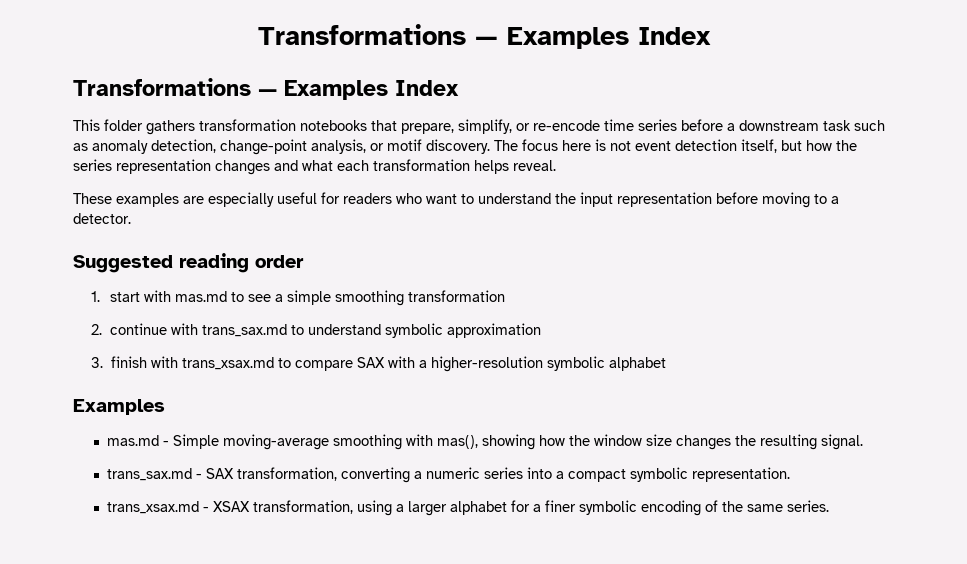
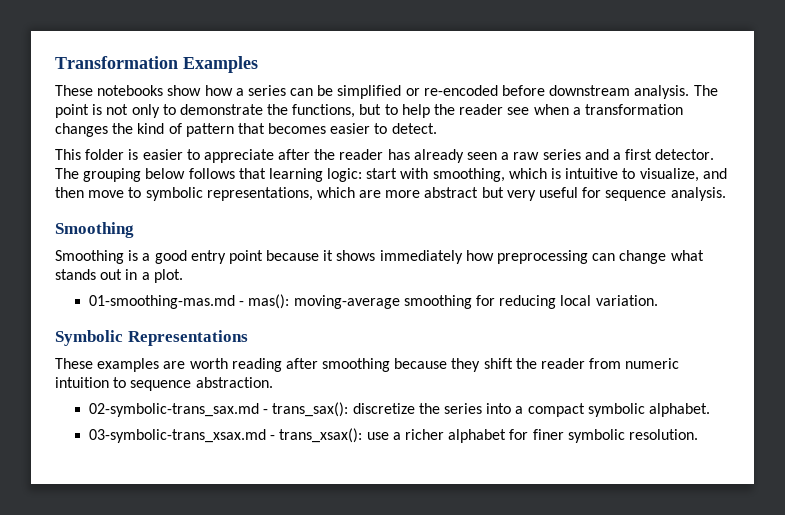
[257,24,711,49] [73,78,459,100] [73,119,885,135] [73,139,857,155] [73,159,556,175] [73,192,839,208] [73,213,131,224] [73,253,304,273] [91,290,505,306] [91,323,541,338] [91,356,666,372] [73,399,165,415] [107,434,864,450] [107,467,481,483] Transformations — Examples Index // Transformations — Examples Index // This folder gathers transformation notebooks that prepare, simplify, or re-encode time series before a downstream task such as anomaly detection, change-point analysis, or motif discovery. The focus here is not event detection itself, but how the series representation changes and what each transformation helps reveal. // These examples are especially useful for readers who want to understand the input representation before moving to a detector. // Suggested reading order // 1. start with mas.md to see a simple smoothing transformation // 2. continue with trans_sax.md to understand symbolic approximation // 3. finish with trans_xsax.md to compare SAX with a higher-resolution symbolic alphabet // Examples // mas.md - Simple moving-average smoothing with mas(), showing how the window size changes the resulting signal. // trans_sax.md - SAX transformation, converting a numeric -> [55,56,258,73] [55,85,718,99] [55,104,683,118] [55,123,437,137] [55,149,715,163] [55,168,727,182] [55,187,726,201] [55,222,134,238] [55,250,704,264] [55,269,183,283] [89,294,658,309] [55,330,248,346] [55,358,680,372] [55,377,273,391] [89,402,440,417] Transformation Examples // These notebooks show how a series can be simplified or re-encoded before downstream analysis. The point is not only to demonstrate the functions, but to help the reader see when a transformation changes the kind of pattern that becomes easier to detect. // This folder is easier to appreciate after the reader has already seen a raw series and a first detector. The grouping below follows that learning logic: start with smoothing, which is intuitive to visualize, and then move to symbolic representations, which are more abstract but very useful for sequence analysis. // Smoothing // Smoothing is a good entry point because it shows immediately how preprocessing can change what stands out in a plot. // 01-smoothing-mas.md - mas(): moving-average smoothing for reducing local variation. // Symbolic Representations // These examples are worth reading after smoothing because they shift the reader from numeric intuition to sequence abstraction. // 02-symbolic-trans_sax.md - trans_sax(): discretize the
[692,467,791,482] [107,500,448,516] representation. // trans_xsax.md - XSAX transformation, using a larger -> [648,403,710,417] [89,428,445,443] alphabet. // 03-symbolic-trans_xsax.md - trans_xsax(): use a richer
[533,504,542,512] a -> (529, 434) none
[641,500,830,516] encoding of the same series. -> [628,429,698,440] resolution.

